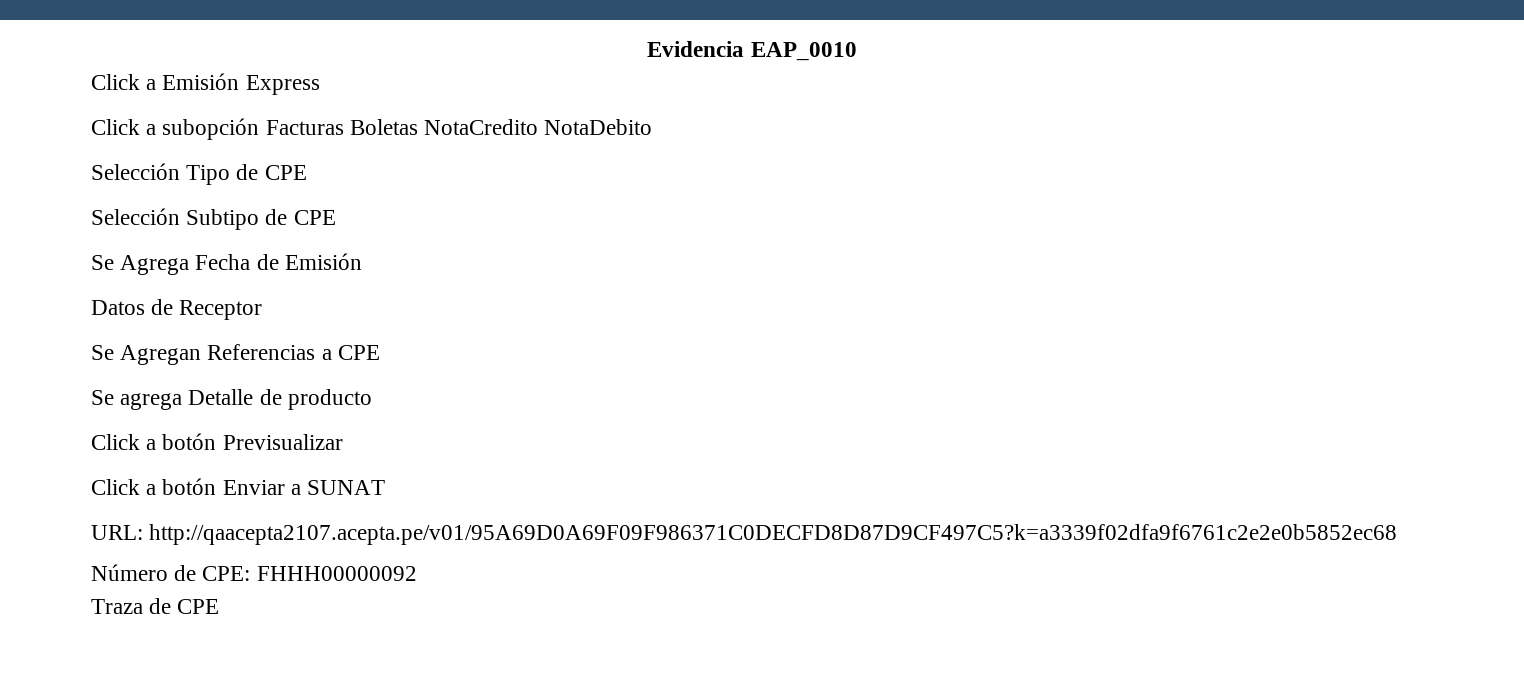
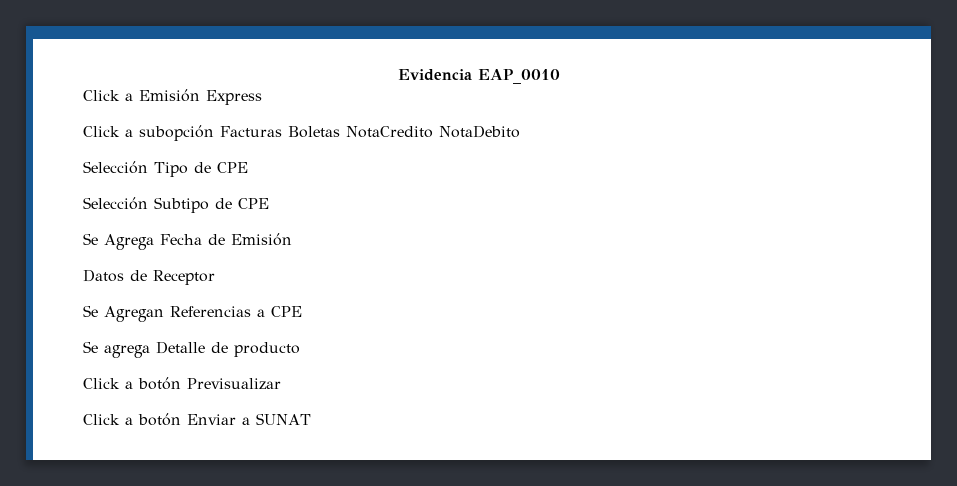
[91,524,1398,545] [91,564,417,581] [91,598,220,614] // URL: http://qaacepta2107.acepta.pe/v01/95A69D0A69F09F986371C0DECFD8D87D9CF497C5?k=a3339f02dfa9f6761c2e2e0b5852ec68 // Número de CPE: FHHH00000092 // Traza de CPE -> (311, 419) none

